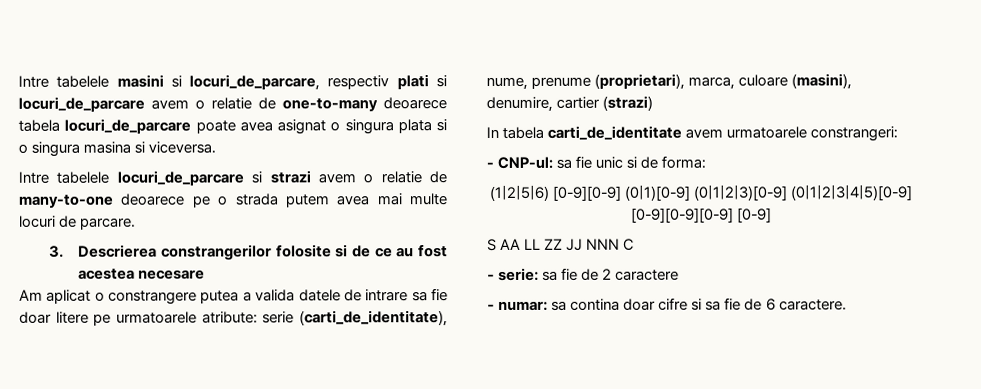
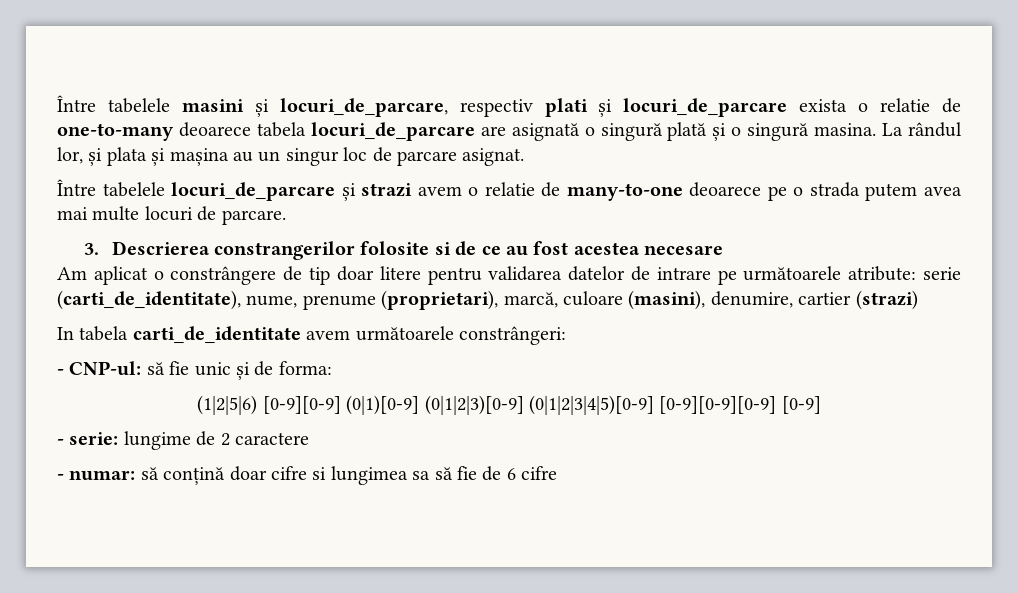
[18,75,49,88] Intre -> [57,95,96,112] Între
[170,75,182,88] si -> [254,99,269,117] și
[435,75,447,88] [18,96,189,112] si locuri_de_parcare avem -> [598,98,848,117] și locuri_de_parcare exista
[195,119,447,135] [18,141,217,157] [18,171,49,184] poate avea asignat o singura plata si o singura masina si viceversa. // Intre -> [480,122,963,141] [57,147,525,166] [57,179,96,196] are asignată o singură plată și o singură masina. La rândul lor, și plata și mașina au un singur loc de parcare asignat. // Între
[251,171,263,184] si -> [341,183,356,201] și
[108,288,449,305] [19,311,197,326] constrangere putea a valida datele de intrare sa fie doar litere pe urmatoarele -> [170,266,842,285] constrângere de tip doar litere pentru validarea datelor de intrare pe următoarele
[688,76,736,90] marca, -> [503,292,558,308] marcă,
[726,126,899,142] urmatoarele constrangeri: -> [355,326,566,345] următoarele constrângeri:
[556,158,573,169] sa -> [146,362,165,375] să
[626,156,638,169] si -> [236,362,251,380] și
[487,238,635,252] // S AA LL ZZ JJ NNN C -> (821, 405) none
[542,267,579,281] sa fie -> [123,431,191,450] lungime
[551,298,621,311] sa contina -> [140,467,226,485] să conțină
[705,300,722,311] sa -> [330,466,453,485] lungimea sa să
[778,299,847,311] caractere. -> [521,466,558,480] cifre

